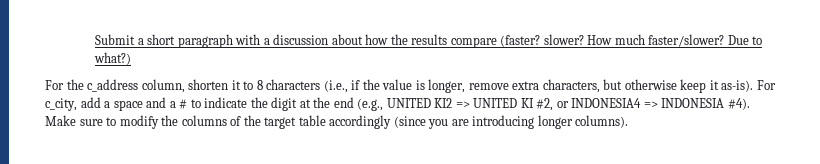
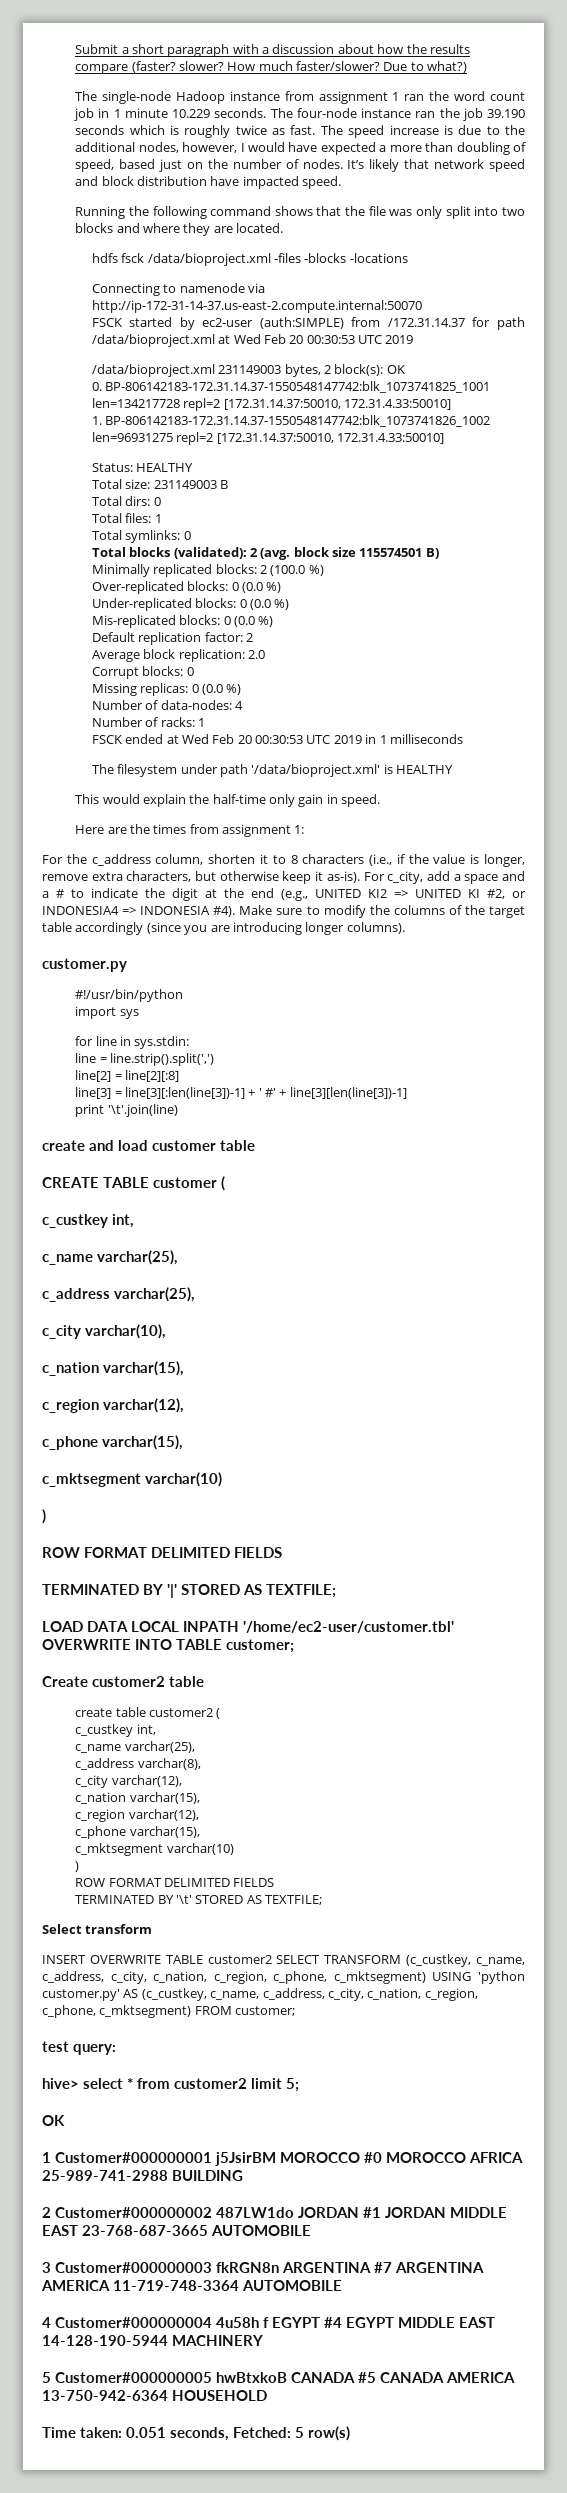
(132, 58) none -> [75,91,526,104] [74,108,525,121] [75,125,525,138] [75,142,526,155] [75,159,525,172] [75,176,342,189] [75,206,525,219] [75,223,284,236] [91,253,408,266] [91,283,265,296] [91,300,422,313] [91,317,525,330] [91,334,414,347] [91,364,405,377] [91,381,491,393] [91,398,451,411] [91,415,491,427] [91,432,444,445] [91,463,194,472] [91,479,228,489] [91,496,161,506] [91,513,162,523] [91,530,191,543] [91,547,439,560] [91,564,324,577] [91,581,282,594] [91,598,290,611] [91,615,274,628] [91,632,253,645] [91,649,265,662] [91,666,194,679] [91,683,242,696] [91,700,243,710] [91,717,205,727] [91,734,463,744] [91,764,454,777] [75,794,381,807] [75,824,305,837] // The single-node Hadoop instance from assignment 1 ran the word count job in 1 minute 10.229 seconds. The four-node instance ran the job 39.190 seconds which is roughly twice as fast. The speed increase is due to the additional nodes, however, I would have expected a more than doubling of speed, based just on the number of nodes. It’s likely that network speed and block distribution have impacted speed. // Running the following command shows that the file was only split into two blocks and where they are located. // hdfs fsck /data/bioproject.xml -files -blocks -locations // Connecting to namenode via http://ip-172-31-14-37.us-east-2.compute.internal:50070 // FSCK started by ec2-user (auth:SIMPLE) from /172.31.14.37 for path /data/bioproject.xml at Wed Feb 20 00:30:53 UTC 2019 // /data/bioproject.xml 231149003 bytes, 2 block(s): OK // 0. BP-806142183-172.31.14.37-1550548147742:blk_1073741825_1001 len=134217728 repl=2 [172.31.14.37:50010, 172.31.4.33:50010] // 1. BP-806142183-172.31.14.37-1550548147742:blk_1073741826_1002 len=96931275 repl=2 [172.31.14.37:50010, 172.31.4.33:50010] // Status: HEALTHY // Total size: 231149003 B // Total dirs: 0 // Total files: 1 // Total symlinks: 0 // Total blocks (validated): 2 (avg. block size 115574501 B) // Minimally replicated blocks: 2 (100.0 %) // Over-replicated blocks: 0 (0.0 %) // Under-replicated blocks: 0 (0.0 %) // Mis-replicated blocks: 0 (0.0 %) // Default replication factor: 2 // Average block replication: 2.0 // Corrupt blocks: 0 // Missing replicas: 0 (0.0 %) // Number of data-nodes: 4 // Number of racks: 1 // FSCK ended at Wed Feb 20 00:30:53 UTC 2019 in 1 milliseconds // The filesystem under path '/data/bioproject.xml' is HEALTHY // This would explain the half-time only gain in speed. // Here are the times from assignment 1:
(629, 121) none -> [42,958,127,972] [75,989,184,1002] [75,1006,139,1019] [75,1036,190,1049] [75,1053,214,1066] [75,1070,179,1082] [75,1087,407,1099] [75,1104,178,1117] [42,1140,255,1151] [42,1176,225,1191] [42,1214,134,1228] [42,1250,178,1265] [42,1287,195,1302] [42,1324,166,1339] [42,1361,184,1376] [42,1398,184,1413] [42,1435,183,1450] [42,1472,222,1487] [42,1509,46,1524] [42,1547,282,1558] [42,1584,336,1598] [42,1621,454,1633] [42,1639,294,1653] [42,1676,204,1687] [75,1707,221,1719] [75,1724,156,1737] [75,1741,195,1753] [75,1758,201,1770] [75,1775,182,1788] [75,1792,200,1804] [75,1809,199,1822] [75,1826,200,1839] [75,1843,234,1856] [75,1861,80,1872] [75,1878,275,1887] [75,1895,323,1905] [42,1924,153,1934] [42,1954,525,1967] [42,1971,525,1984] [42,1988,478,2001] [42,2005,296,2018] [42,2041,116,2055] [42,2078,299,2092] [42,2115,65,2126] [42,2152,523,2166] [42,2170,243,2181] [42,2207,507,2218] [42,2225,311,2236] [42,2262,484,2273] [41,2280,342,2291] [42,2317,495,2328] [42,2335,263,2346] [42,2372,515,2383] [42,2390,267,2401] [42,2426,350,2441] // customer.py // #!/usr/bin/python // import sys // for line in sys.stdin: // line = line.strip().split(',') // line[2] = line[2][:8] // line[3] = line[3][:len(line[3])-1] + ' #' + line[3][len(line[3])-1] // print '\t'.join(line) // create and load customer table // CREATE TABLE customer ( // c_custkey int, // c_name varchar(25), // c_address varchar(25), // c_city varchar(10), // c_nation varchar(15), // c_region varchar(12), // c_phone varchar(15), // c_mktsegment varchar(10) // ) // ROW FORMAT DELIMITED FIELDS // TERMINATED BY '|' STORED AS TEXTFILE; // LOAD DATA LOCAL INPATH '/home/ec2-user/customer.tbl' OVERWRITE INTO TABLE customer; // Create customer2 table // create table customer2 ( // c_custkey int, // c_name varchar(25), // c_address varchar(8), // c_city varchar(12), // c_nation varchar(15), // c_region varchar(12), // c_phone varchar(15), // c_mktsegment varchar(10) // ) // ROW FORMAT DELIMITED FIELDS // TERMINATED BY '\t' STORED AS TEXTFILE; // Select transform // INSERT OVERWRITE TABLE customer2 SELECT TRANSFORM (c_custkey, c_name, c_address, c_city, c_nation, c_region, c_phone, c_mktsegment) USING 'python customer.py' AS (c_custkey, c_name, c_address, c_city, c_nation, c_region, c_phone, c_mktsegment) FROM customer; // test query: // hive> select * from customer2 limit 5; // OK // 1 Customer#000000001 j5JsirBM MOROCCO #0 MOROCCO AFRICA 25-989-741-2988 BUILDING // 2 Customer#000000002 487LW1do JORDAN #1 JORDAN MIDDLE EAST 23-768-687-3665 AUTOMOBILE // 3 Customer#000000003 fkRGN8n ARGENTINA #7 ARGENTINA AMERICA 11-719-748-3364 AUTOMOBILE // 4 Customer#000000004 4u58h f EGYPT #4 EGYPT MIDDLE EAST 14-128-190-5944 MACHINERY // 5 Customer#000000005 hwBtxkoB CANADA #5 CANADA AMERICA 13-750-942-6364 HOUSEHOLD // Time taken: 0.051 seconds, Fetched: 5 row(s)

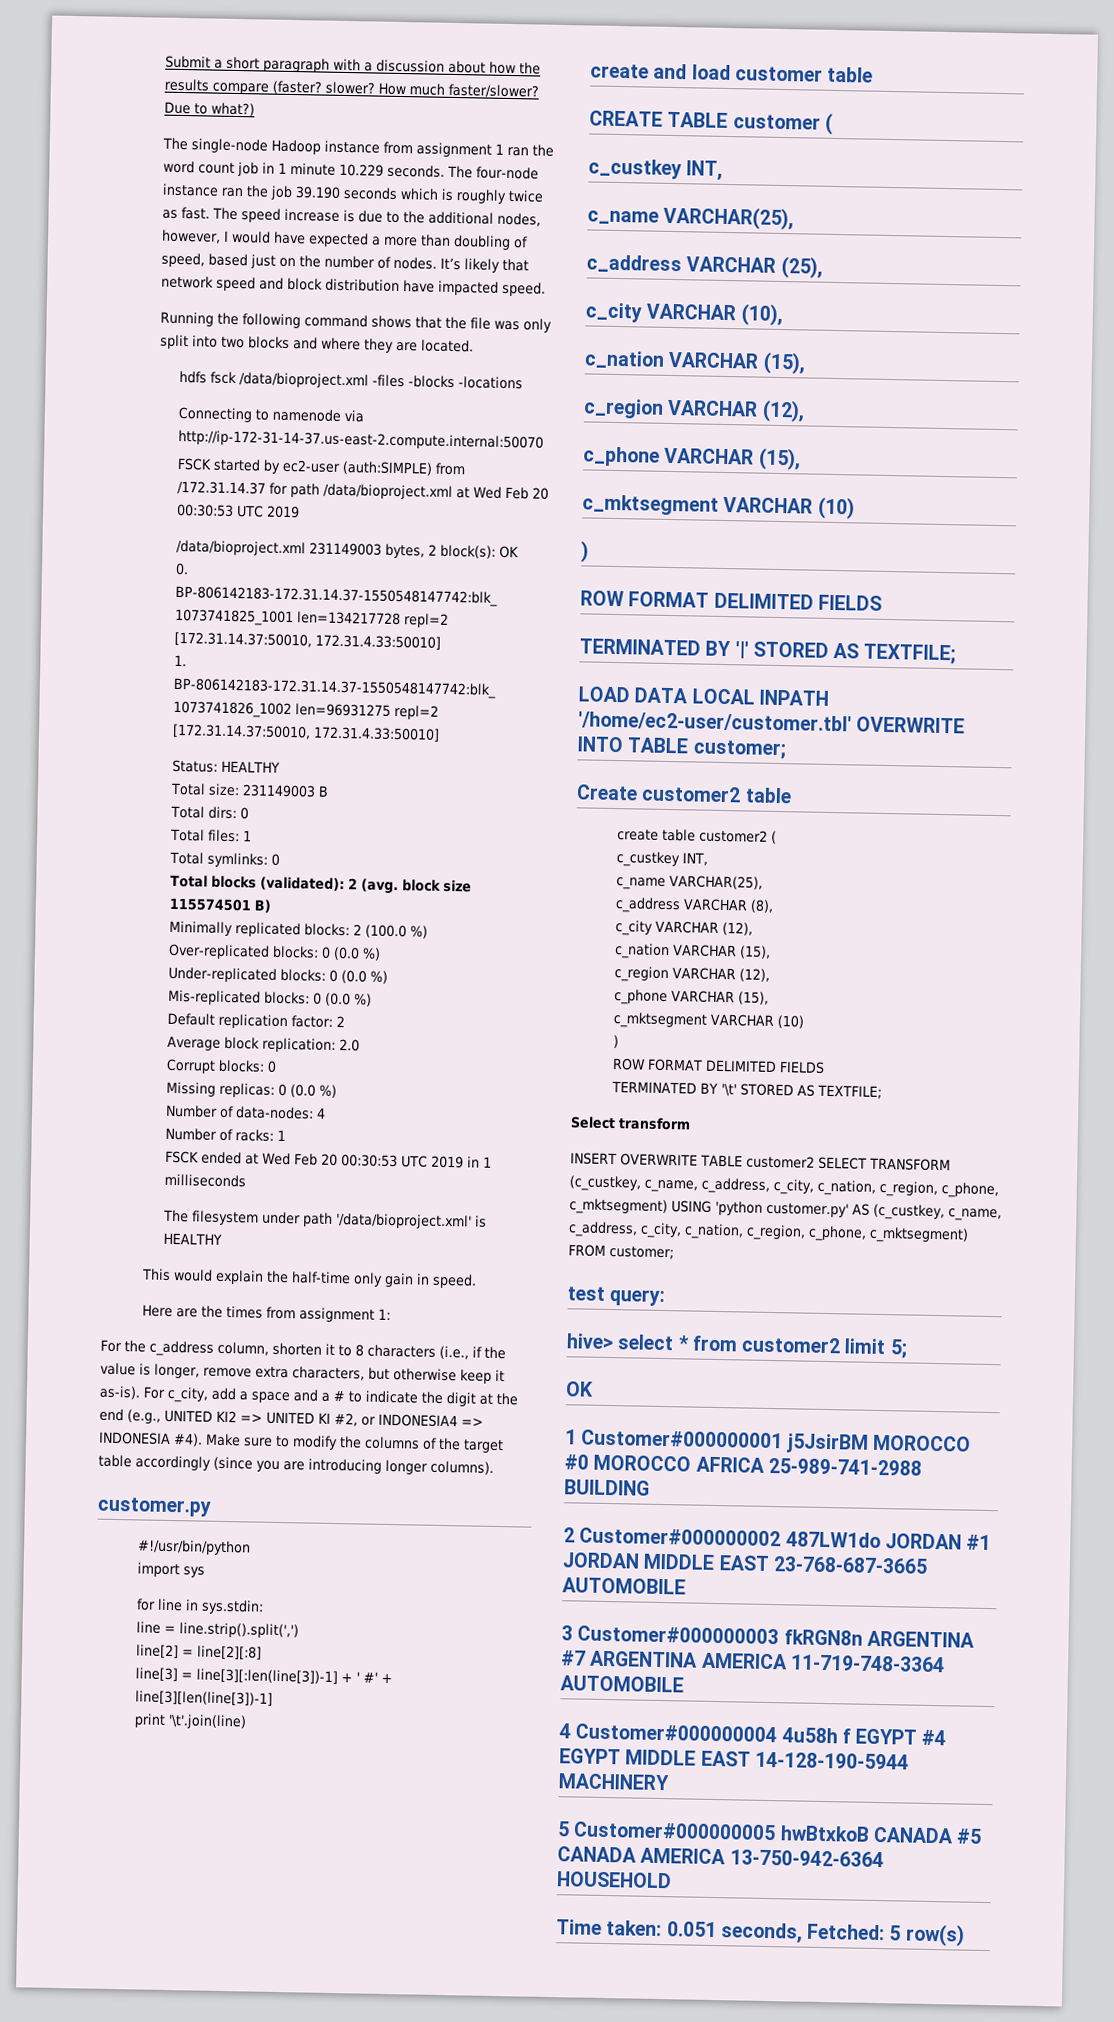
[112,1214,134,1228] [42,1250,178,1265] [42,1287,195,1302] [42,1324,166,1339] [42,1361,184,1376] [42,1398,184,1413] [42,1435,183,1450] [42,1472,222,1487] int, // c_name varchar(25), // c_address varchar(25), // c_city varchar(10), // c_nation varchar(15), // c_region varchar(12), // c_phone varchar(15), // c_mktsegment varchar(10) -> [686,160,724,181] [587,205,795,231] [586,254,823,279] [585,302,783,327] [584,350,806,375] [583,398,805,423] [583,446,801,471] [582,494,855,520] INT, // c_name VARCHAR(25), // c_address VARCHAR (25), // c_city VARCHAR (10), // c_nation VARCHAR (15), // c_region VARCHAR (12), // c_phone VARCHAR (15), // c_mktsegment VARCHAR (10)
[136,1724,156,1735] [75,1741,195,1753] [75,1758,201,1770] [75,1775,182,1788] [75,1792,200,1804] [75,1809,199,1822] [75,1826,200,1839] [75,1843,234,1856] int, // c_name varchar(25), // c_address varchar(8), // c_city varchar(12), // c_nation varchar(15), // c_region varchar(12), // c_phone varchar(15), // c_mktsegment varchar(10) -> [681,852,708,866] [615,875,763,890] [614,897,774,914] [614,920,753,936] [613,943,771,960] [613,966,770,983] [613,989,769,1006] [612,1012,804,1029] INT, // c_name VARCHAR(25), // c_address VARCHAR (8), // c_city VARCHAR (12), // c_nation VARCHAR (15), // c_region VARCHAR (12), // c_phone VARCHAR (15), // c_mktsegment VARCHAR (10)

